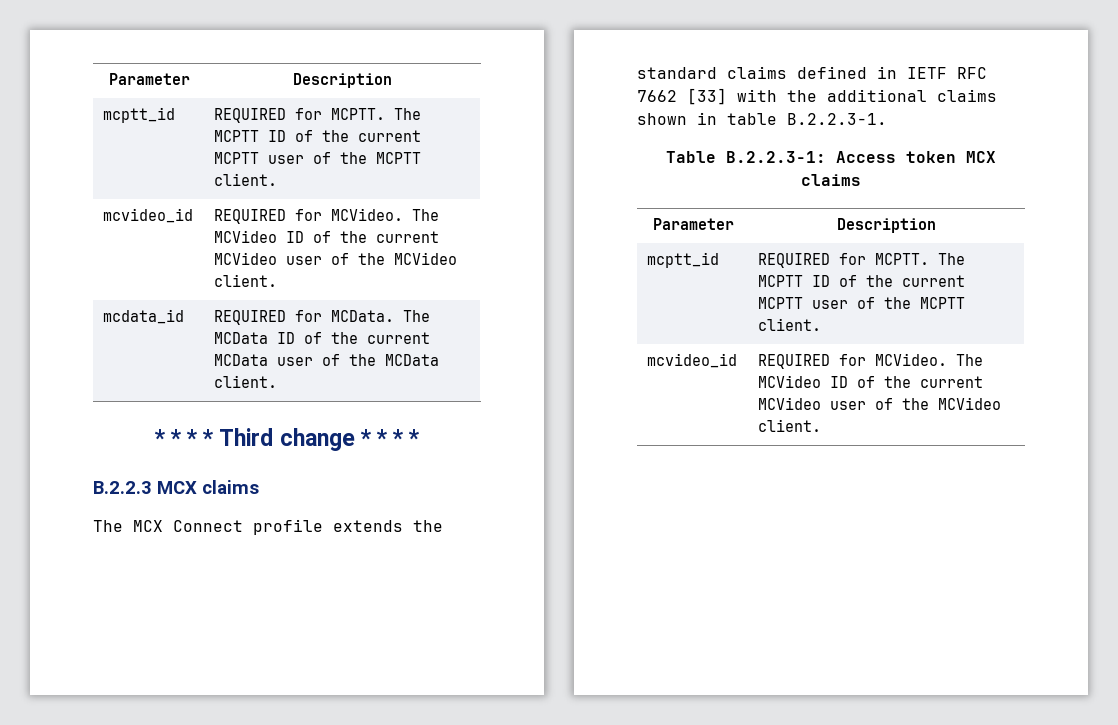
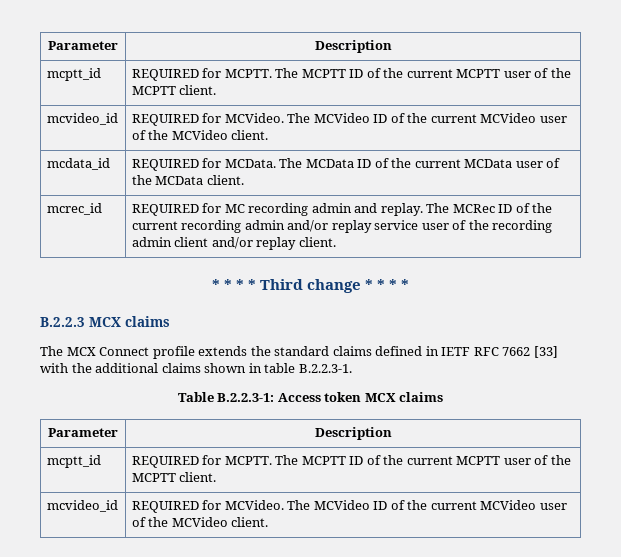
(278, 381) none -> [46,203,102,215] [131,203,553,216] [131,220,553,233] [131,237,336,250] // mcrec_id | REQUIRED for MC recording admin and replay. The MCRec ID of the current recording admin and/or replay service user of the recording admin client and/or replay client.

